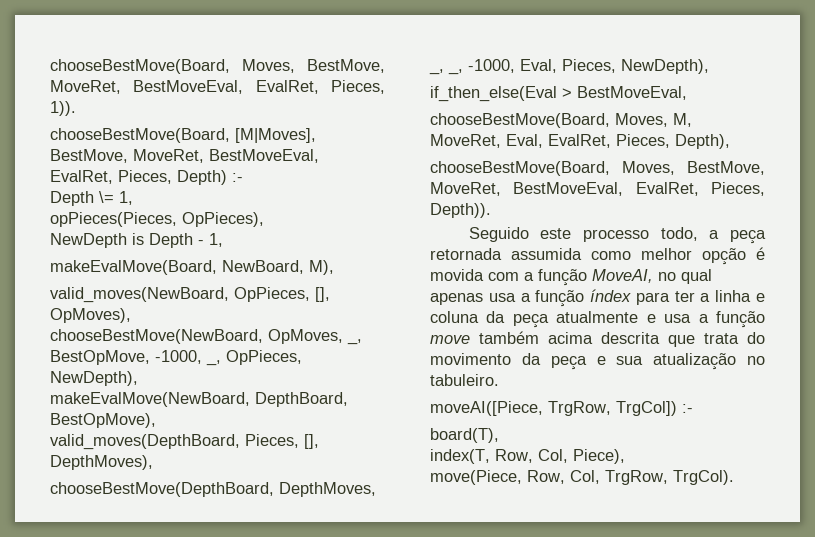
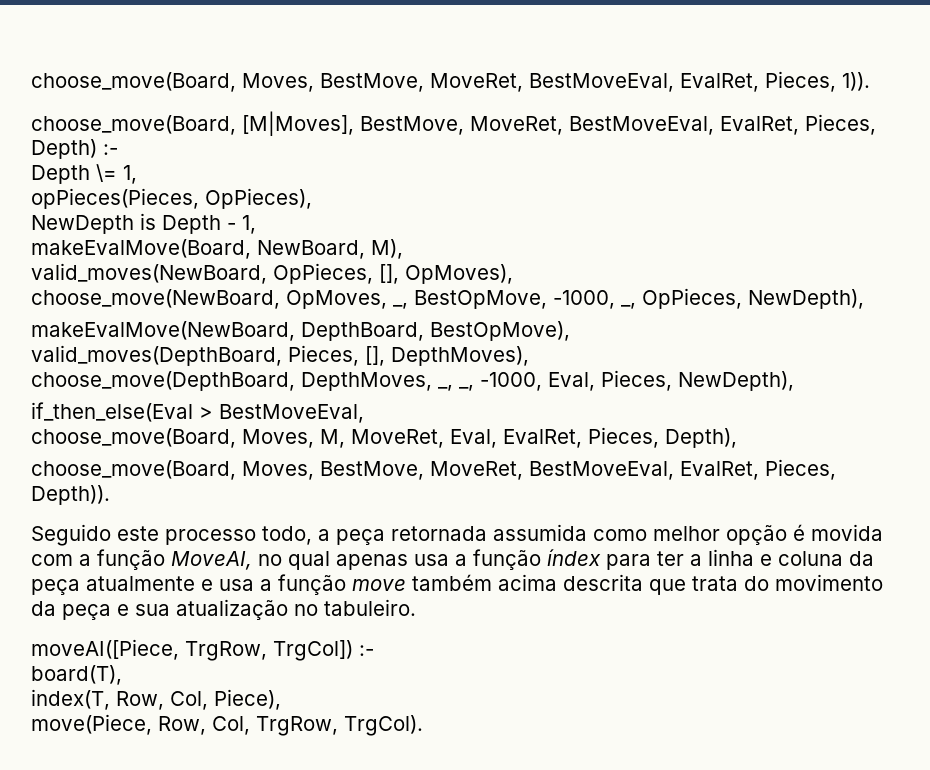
[50,59,230,74] chooseBestMove(Board, -> [31,72,236,92] choose_move(Board,
[50,128,230,143] chooseBestMove(Board, -> [31,115,236,135] choose_move(Board,
[50,329,263,344] chooseBestMove(NewBoard, -> [31,289,280,309] choose_move(NewBoard,
[50,482,274,497] chooseBestMove(DepthBoard, -> [31,371,295,391] choose_move(DepthBoard,
[430,113,610,128] chooseBestMove(Board, -> [31,428,236,448] choose_move(Board,
[430,161,610,176] chooseBestMove(Board, -> [31,460,236,480] choose_move(Board,

